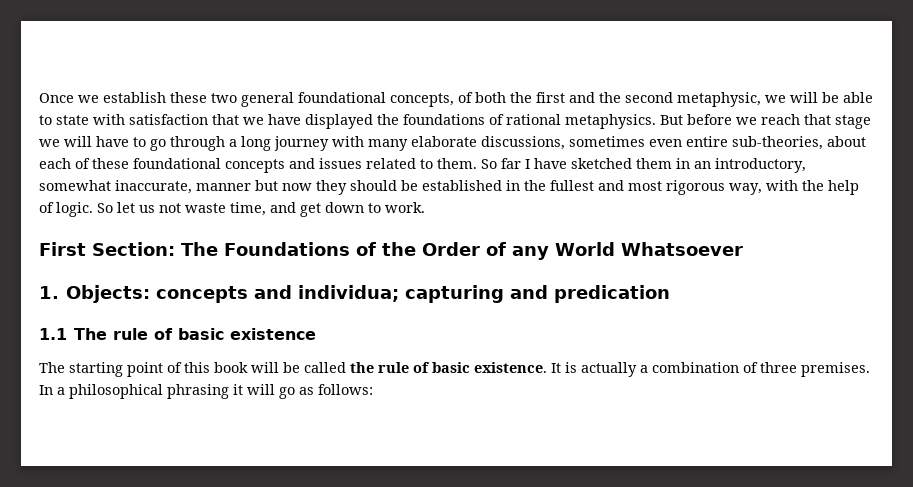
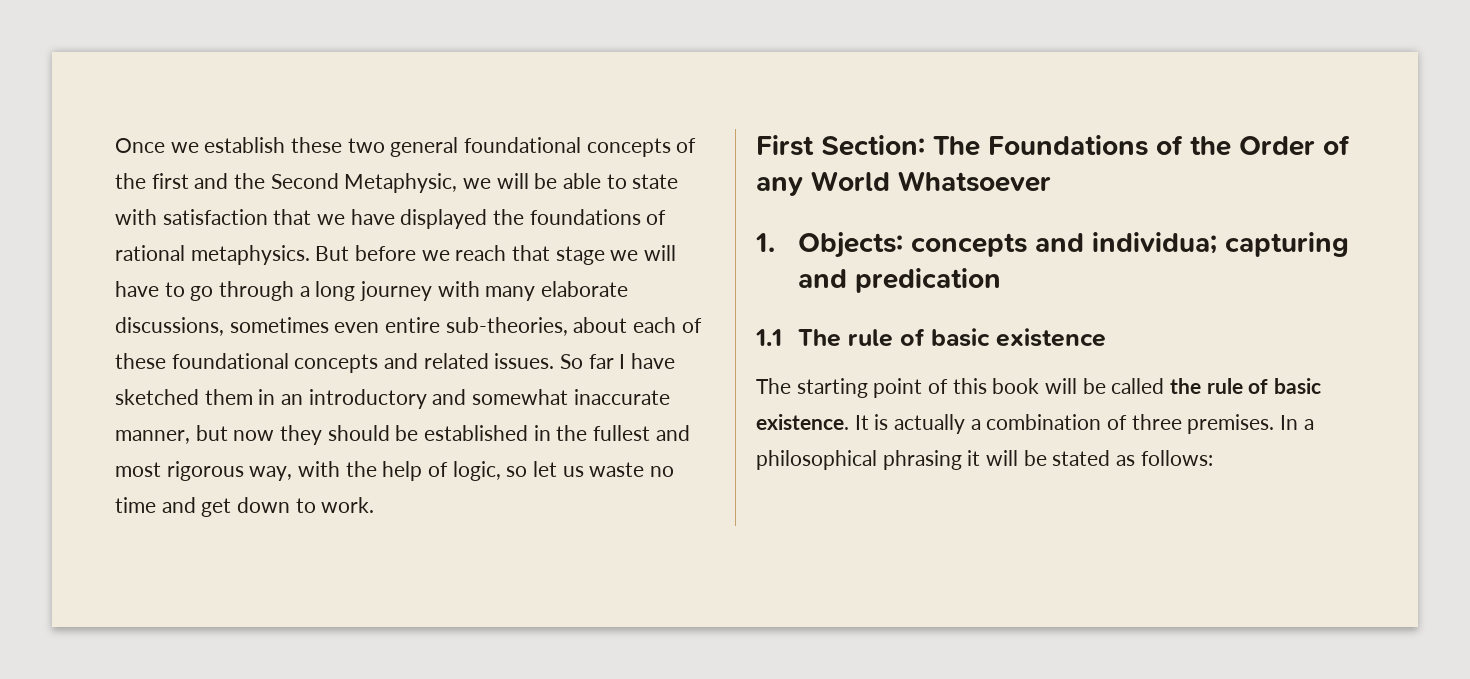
[390,92,506,107] concepts, of both -> [586,138,697,157] concepts of
[625,92,761,107] second metaphysic, -> [270,173,458,193] Second Metaphysic,
[319,158,477,169] issues related to them. -> [423,353,555,369] related issues.
[715,158,806,173] [39,180,251,194] introductory, somewhat inaccurate, manner -> [308,389,670,409] [115,430,190,444] introductory and somewhat inaccurate manner,
[56,202,266,217] logic. So let us not waste time, -> [452,461,675,481] [115,497,156,513] logic, so let us waste no time
[279,387,295,399] go -> [1023,450,1111,466] be stated

